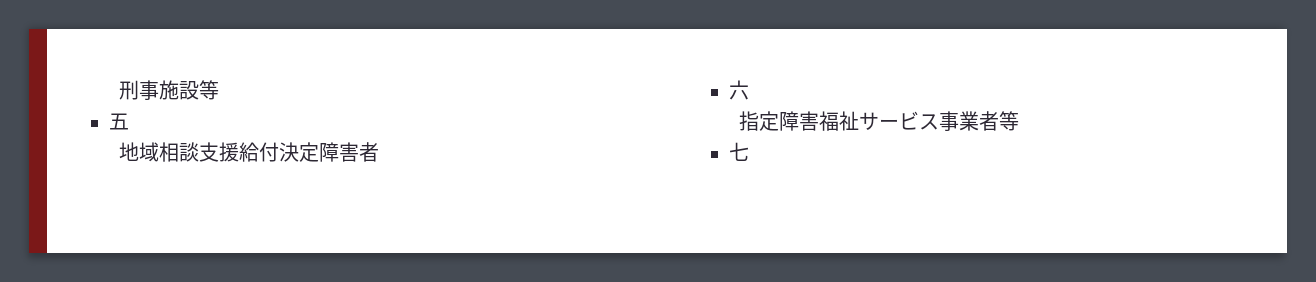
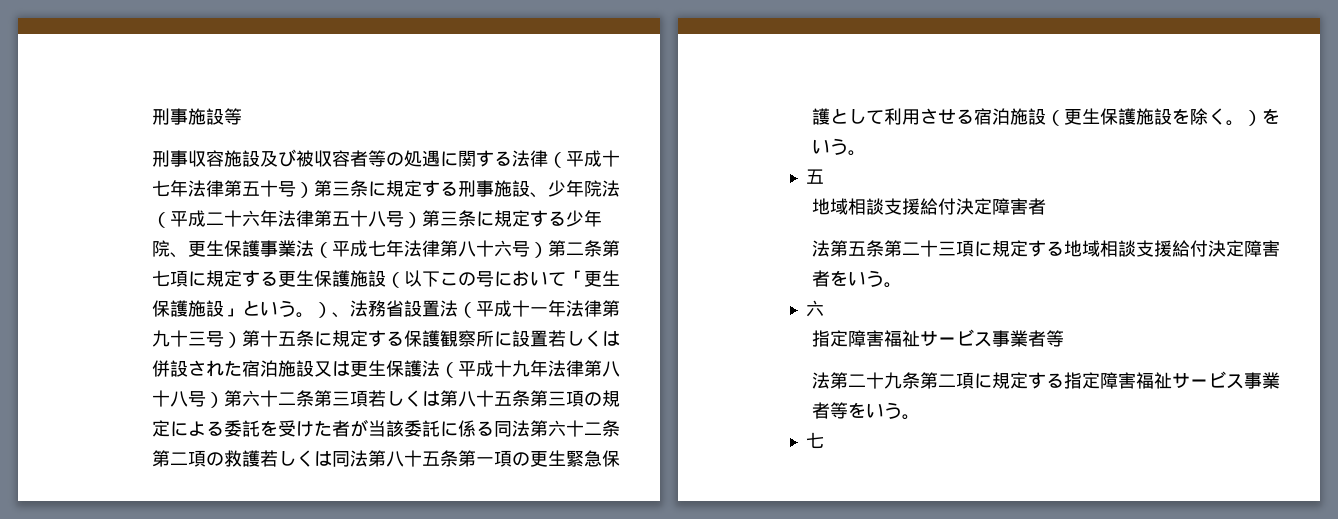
(220, 90) none -> [152,149,621,168] [152,180,621,198] [152,210,603,228] [152,240,621,258] [152,270,621,288] [152,300,621,318] [152,330,621,348] [152,360,621,378] [152,390,621,408] [152,419,621,437] [152,450,621,467] [812,108,1281,126] [812,138,867,156] // 刑事収容施設及び被収容者等の処遇に関する法律（平成十七年法律第五十号）第三条に規定する刑事施設、少年院法（平成二十六年法律第五十八号）第三条に規定する少年院、更生保護事業法（平成七年法律第八十六号）第二条第七項に規定する更生保護施設（以下この号において「更生保護施設」という。）、法務省設置法（平成十一年法律第九十三号）第十五条に規定する保護観察所に設置若しくは併設された宿泊施設又は更生保護法（平成十九年法律第八十八号）第六十二条第三項若しくは第八十五条第三項の規定による委託を受けた者が当該委託に係る同法第六十二条第二項の救護若しくは同法第八十五条第一項の更生緊急保護として利用させる宿泊施設（更生保護施設を除く。）をいう。
(380, 152) none -> [812,240,1281,257] [812,270,903,288] // 法第五条第二十三項に規定する地域相談支援給付決定障害者をいう。
(1020, 121) none -> [812,371,1281,389] [812,402,921,420] // 法第二十九条第二項に規定する指定障害福祉サービス事業者等をいう。

